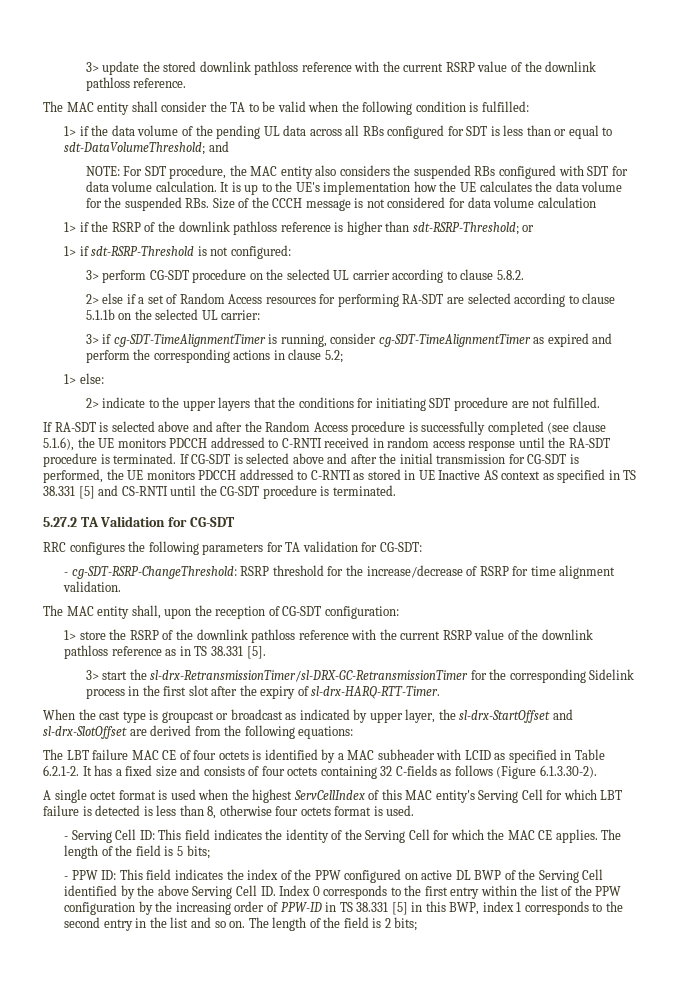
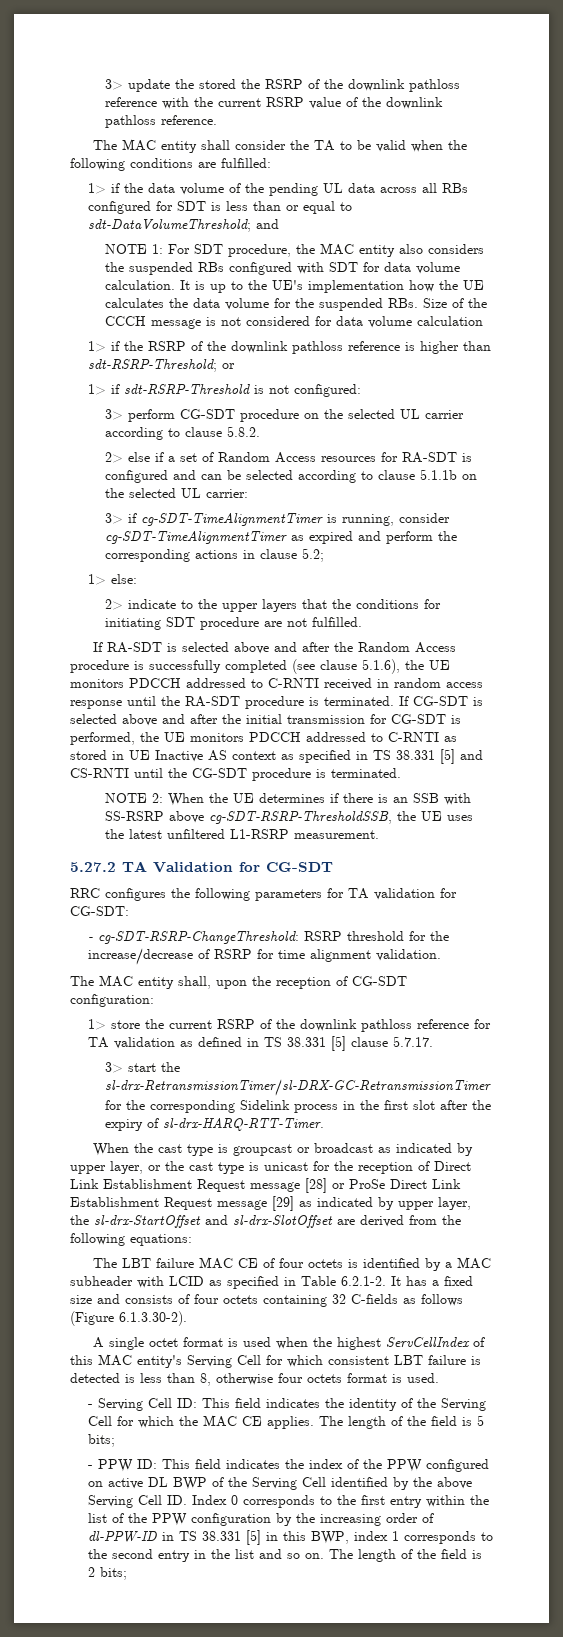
(197, 66) none -> [241,79,344,89] the RSRP of the
[415,101,479,112] condition is -> [130,158,216,168] conditions are
[85,166,120,176] NOTE: -> [105,244,164,254] NOTE 1:
[337,294,464,307] performing RA-SDT are -> [402,452,473,463] [105,470,242,483] RA-SDT is configured and can be
(396, 490) none -> [105,793,472,806] [105,811,474,824] [105,829,380,839] // NOTE 2: When the UE determines if there is an SSB with SS-RSRP above cg-SDT-RSRP-ThresholdSSB, the UE uses the latest unfiltered L1-RSRP measurement.
[129,629,593,643] [64,645,266,659] RSRP of the downlink pathloss reference with the current RSRP value of the downlink pathloss reference as in TS 38.331 [5]. -> [168,1019,491,1032] [87,1036,433,1051] current RSRP of the downlink pathloss reference for TA validation as defined in TS 38.331 [5] clause 5.7.17.
(436, 716) none -> [148,1161,471,1174] [70,1178,461,1193] [70,1196,471,1211] or the cast type is unicast for the reception of Direct Link Establishment Request message [28] or ProSe Direct Link Establishment Request message [29] as indicated by upper layer,
(597, 794) none -> [328,1356,389,1365] consistent
[280,902,322,912] PPW-ID -> [87,1531,157,1542] dl-PPW-ID

